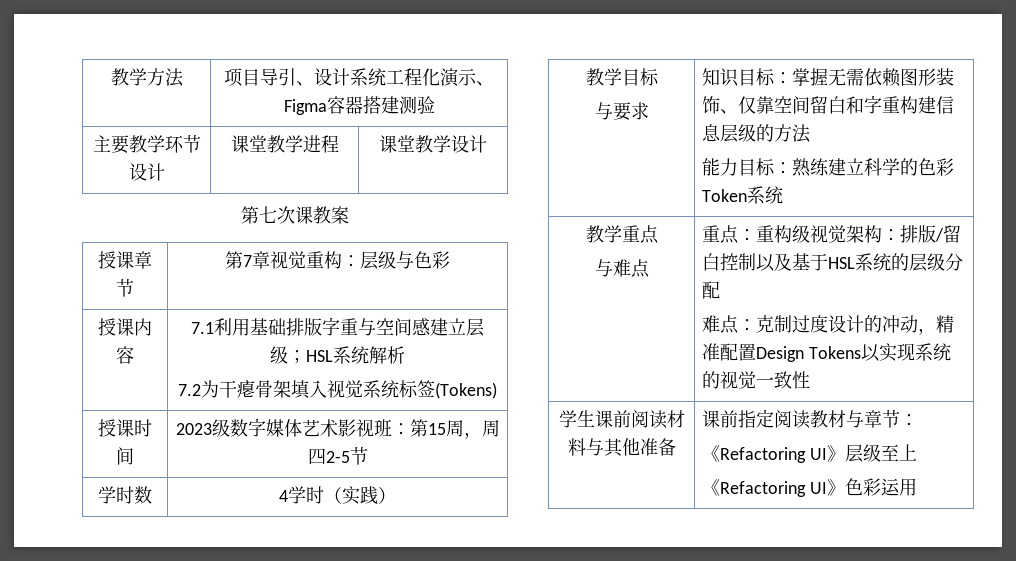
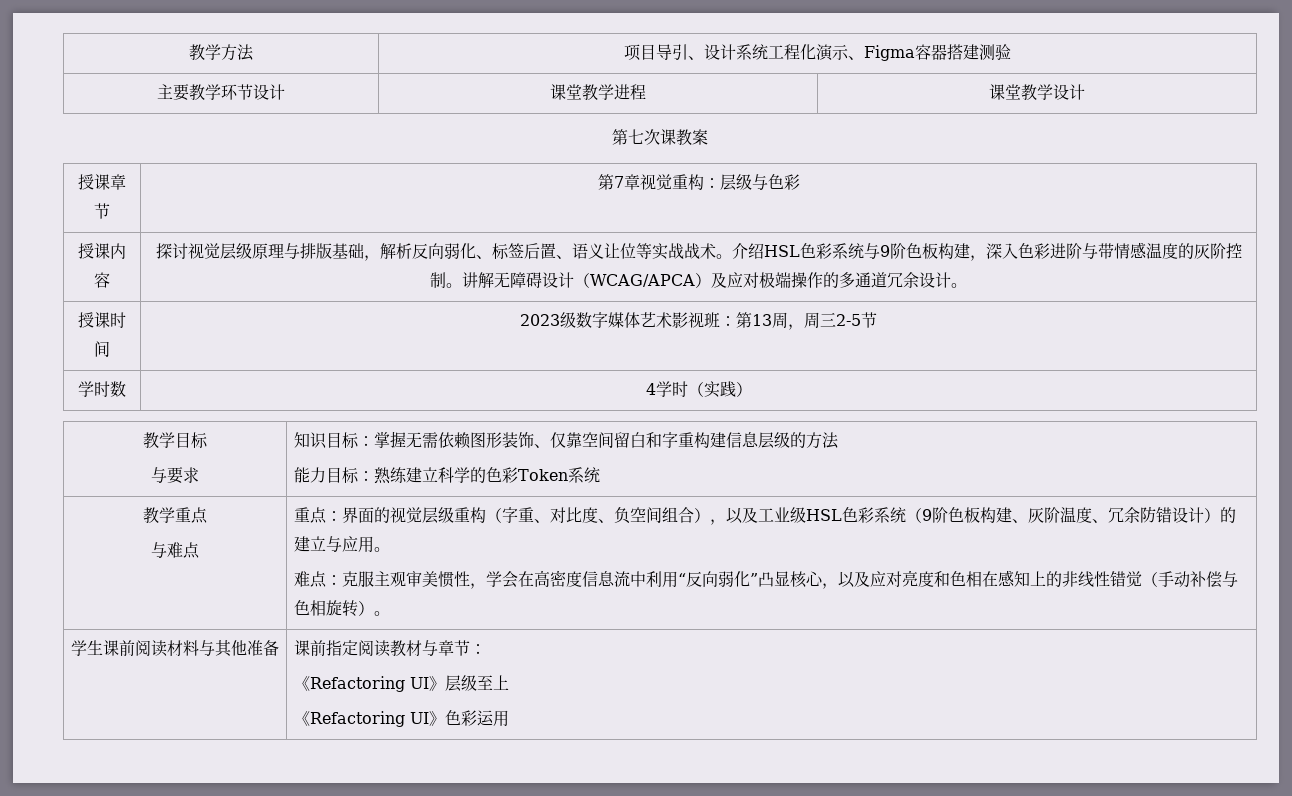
[191,317,485,337] [270,346,406,364] [178,380,498,399] 7.1利用基础排版字重与空间感建立层级；HSL系统解析 // 7.2为干瘪骨架填入视觉系统标签(Tokens) -> [155,242,1242,261] [429,272,967,288] 探讨视觉层级原理与排版基础，解析反向弱化、标签后置、语义让位等实战战术。介绍HSL色彩系统与9阶色板构建，深入色彩进阶与带情感温度的灰阶控制。讲解无障碍设计（WCAG/APCA）及应对极端操作的多通道冗余设计。
[427,420,500,439] [307,448,326,465] 15周，周四 -> [752,312,836,330] 13周，周三
[755,225,961,243] [701,253,963,272] [701,281,720,299] [701,315,954,335] [701,343,951,362] [701,371,810,389] 重构级视觉架构：排版/留白控制以及基于HSL系统的层级分配 // 难点：克制过度设计的冲动，精准配置Design Tokens以实现系统的视觉一致性 -> [341,506,1236,525] [293,536,390,553] [293,570,1238,589] [293,600,390,617] 界面的视觉层级重构（字重、对比度、负空间组合），以及工业级HSL色彩系统（9阶色板构建、灰阶温度、冗余防错设计）的建立与应用。 // 难点：克服主观审美惯性，学会在高密度信息流中利用“反向弱化”凸显核心，以及应对亮度和色相在感知上的非线性错觉（手动补偿与色相旋转）。

